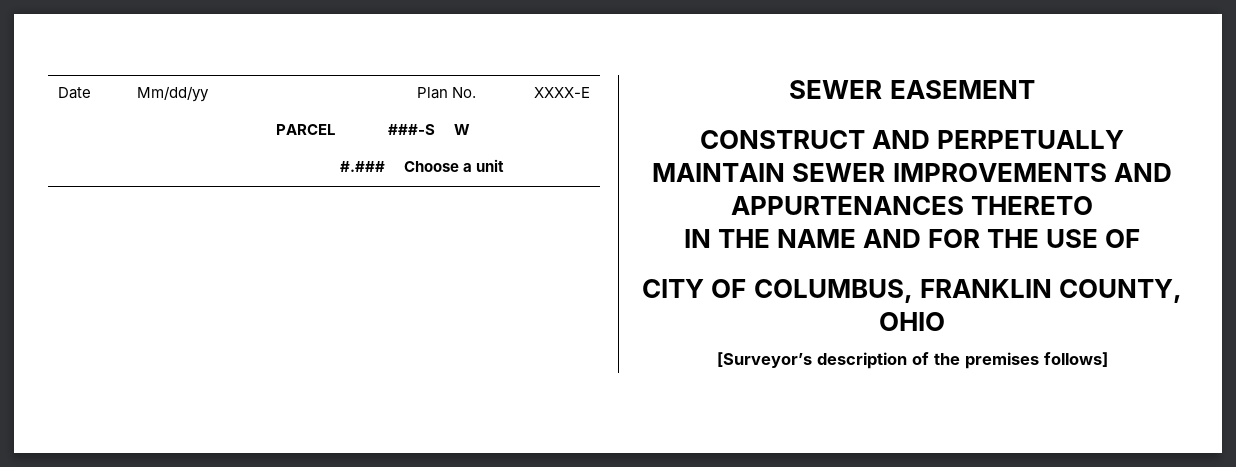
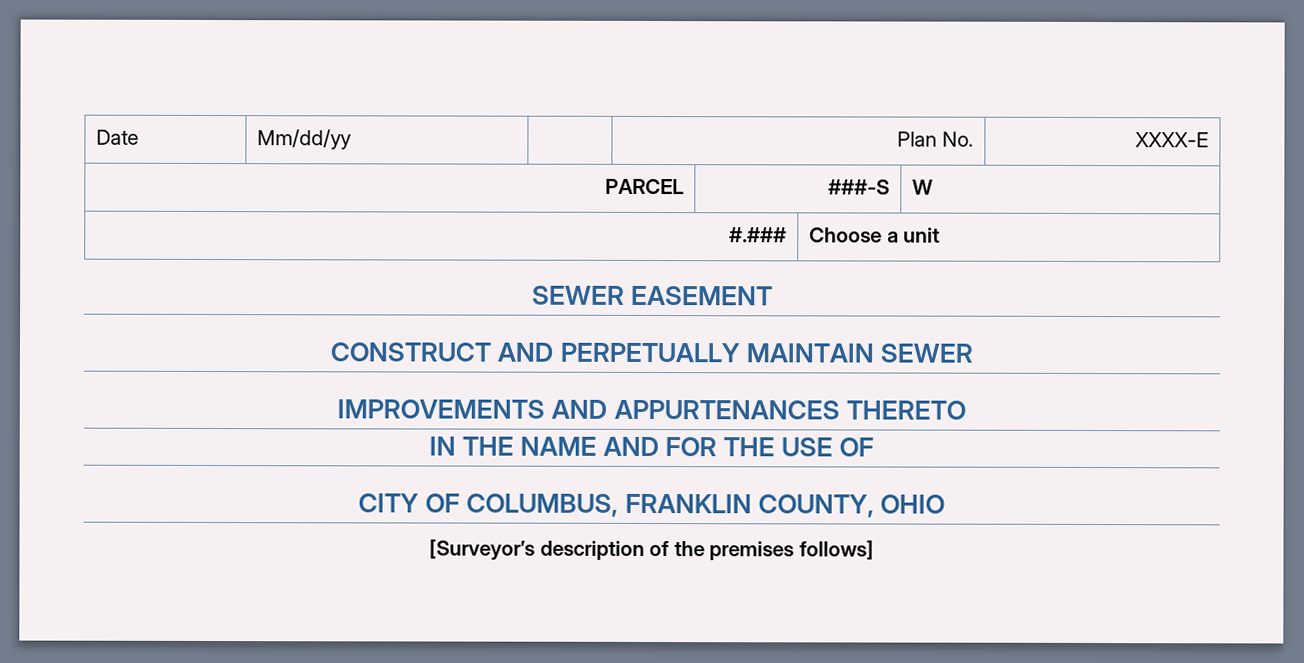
(886, 172) none -> (973, 353) //

